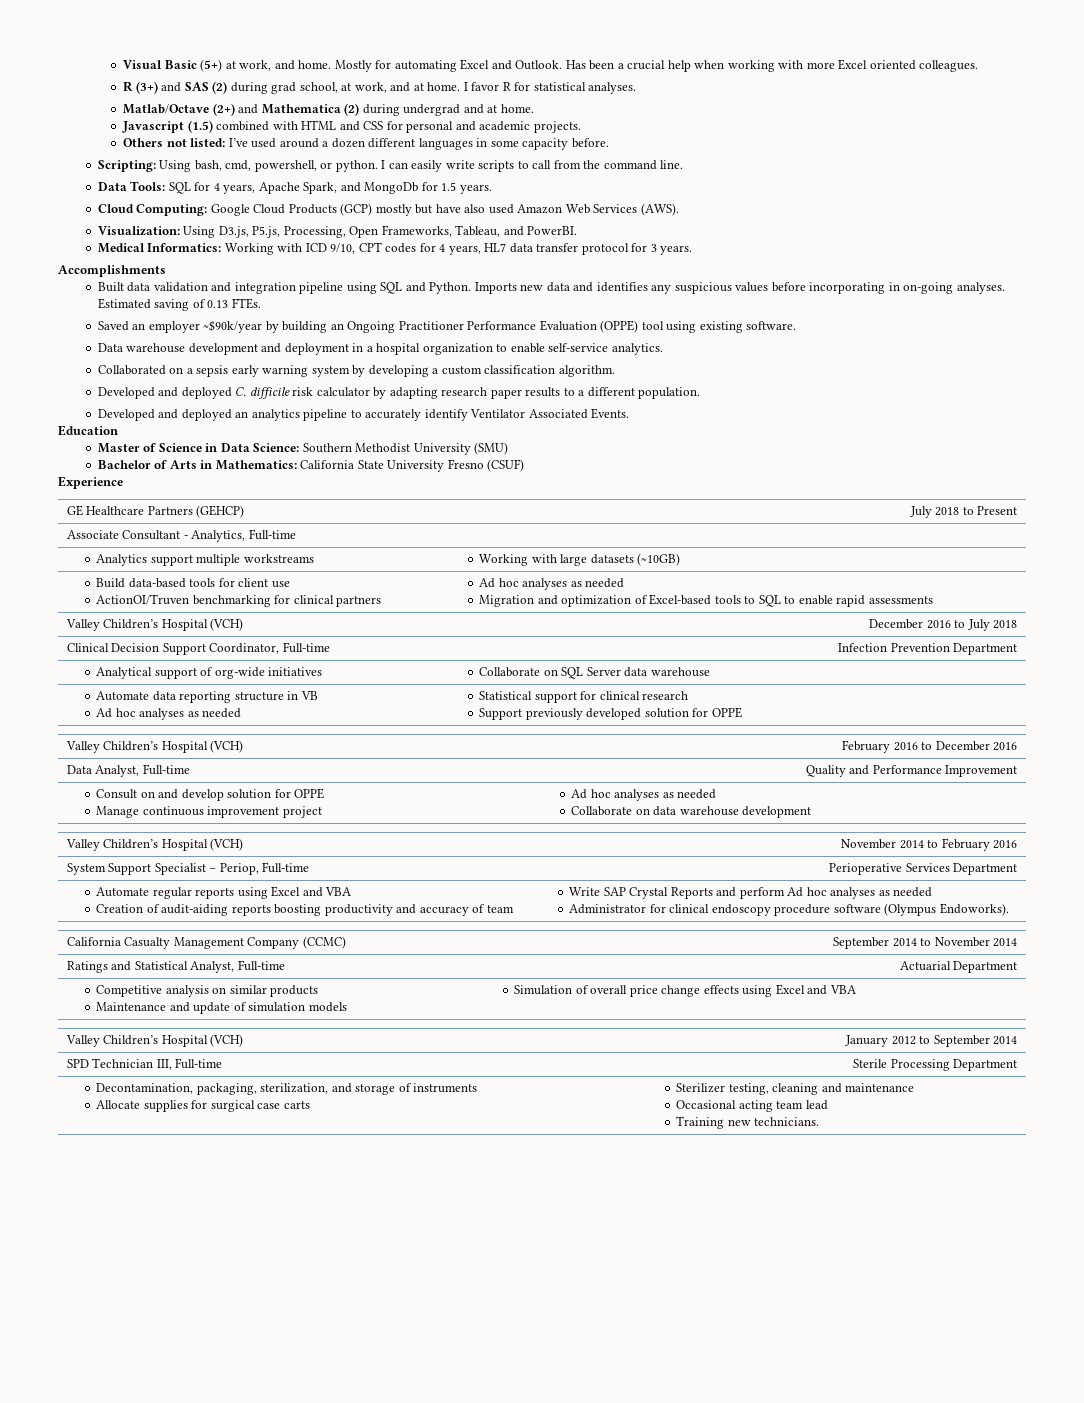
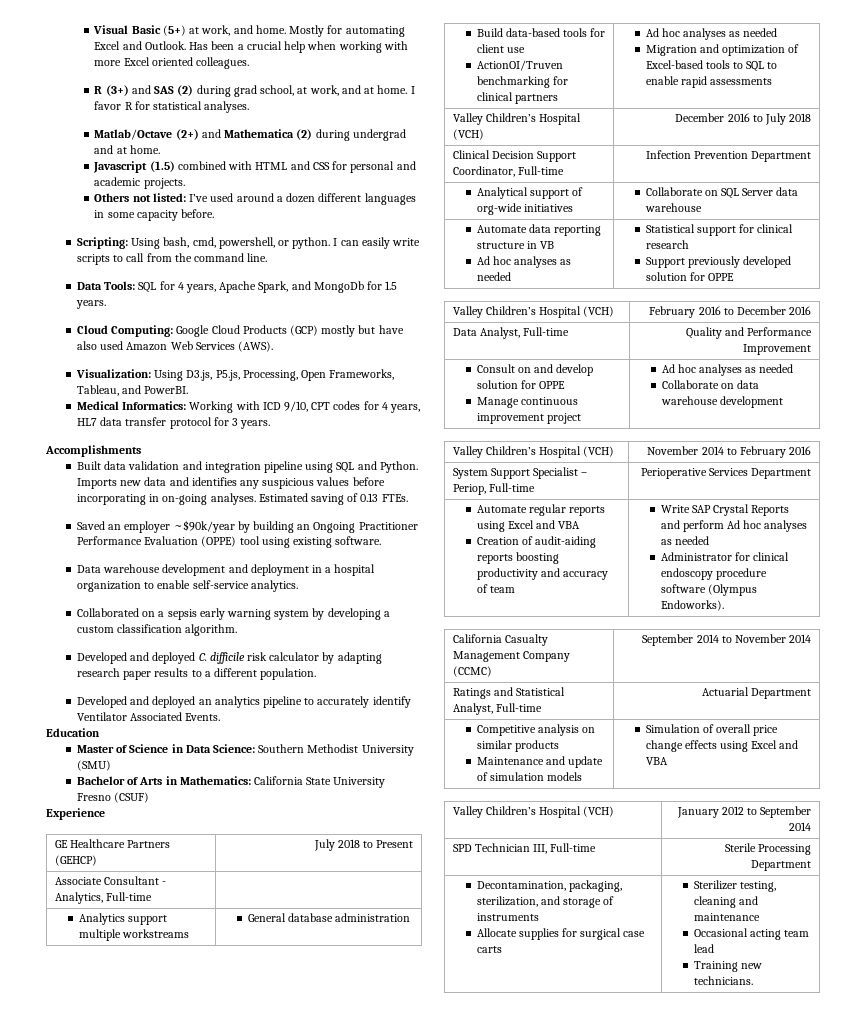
[479,553,681,566] Working with large datasets (~10GB) -> [247,913,410,922] General database administration

